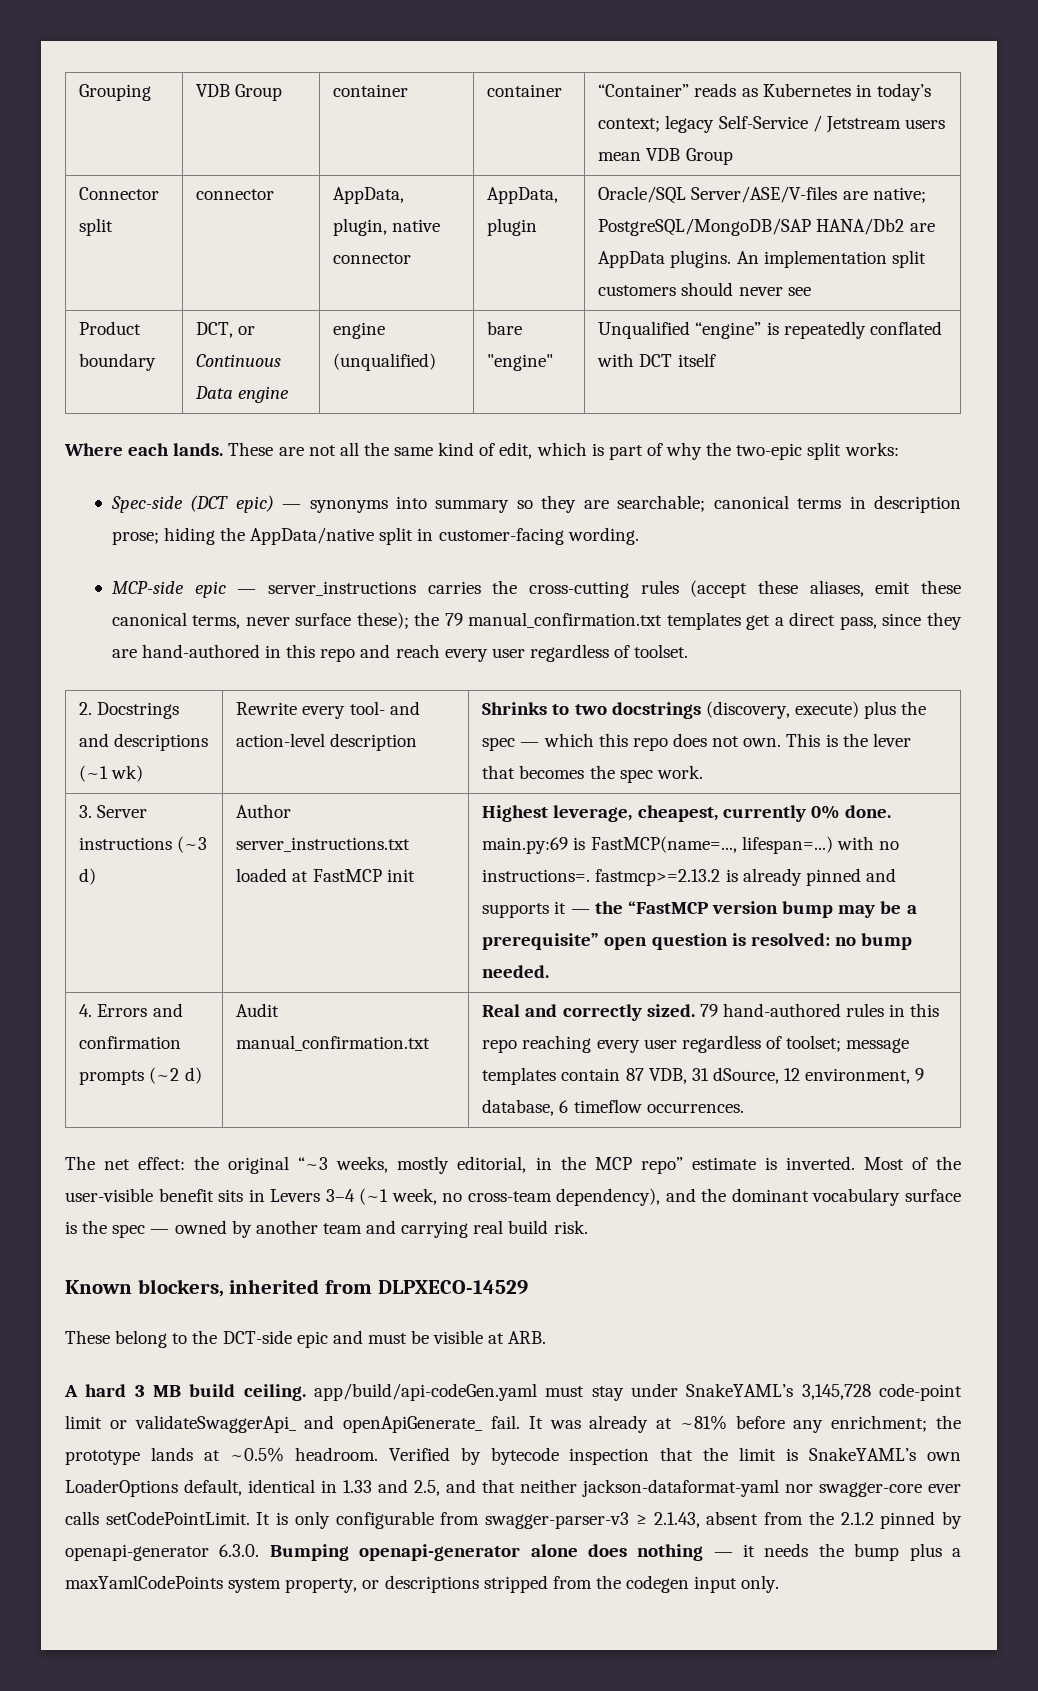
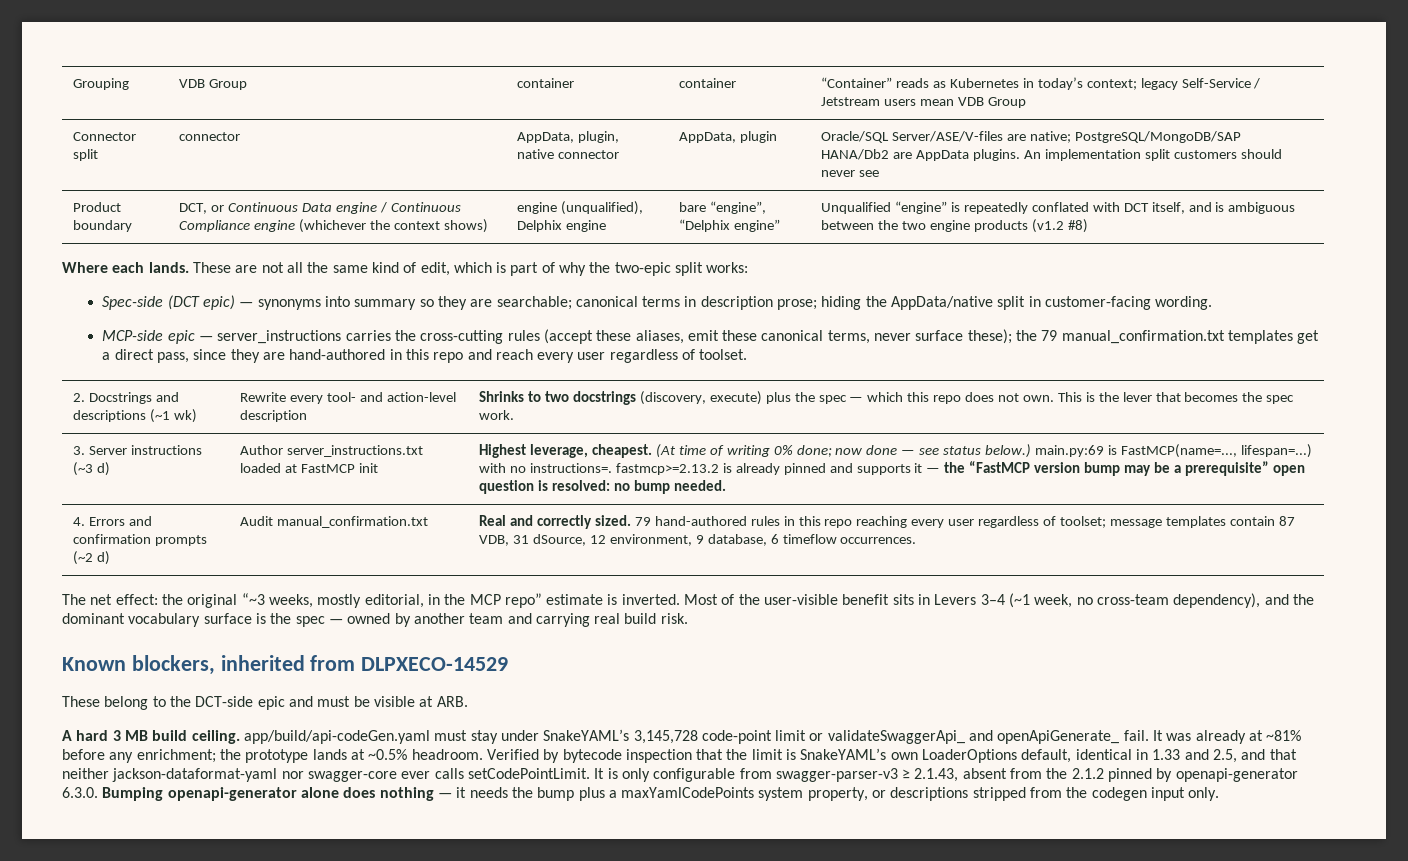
[333,322,386,339] [333,353,437,371] [487,321,523,335] [487,354,554,371] | engine (unqualified) | bare "engine" -> [379,202,461,213] [179,219,488,233] [517,201,644,215] [517,220,607,232] [679,201,767,214] [679,219,781,232] / Continuous Compliance engine (whichever the context shows) | engine (unqualified), Delphix engine | bare “engine”, “Delphix engine”
[677,353,716,367] itself -> [1151,202,1296,214] [821,219,1088,233] itself, and is ambiguous between the two engine products (v1.2 #8)
[637,805,891,822] cheapest, currently 0% done. -> [592,444,1032,458] cheapest. (At time of writing 0% done; now done — see status below.)

